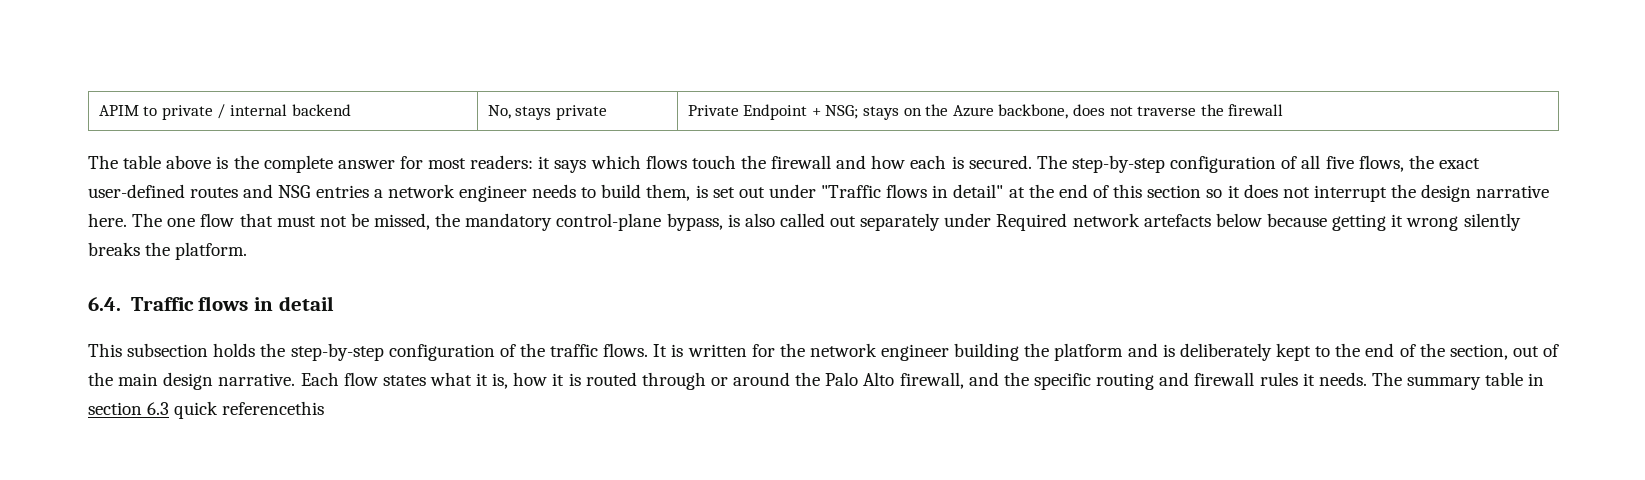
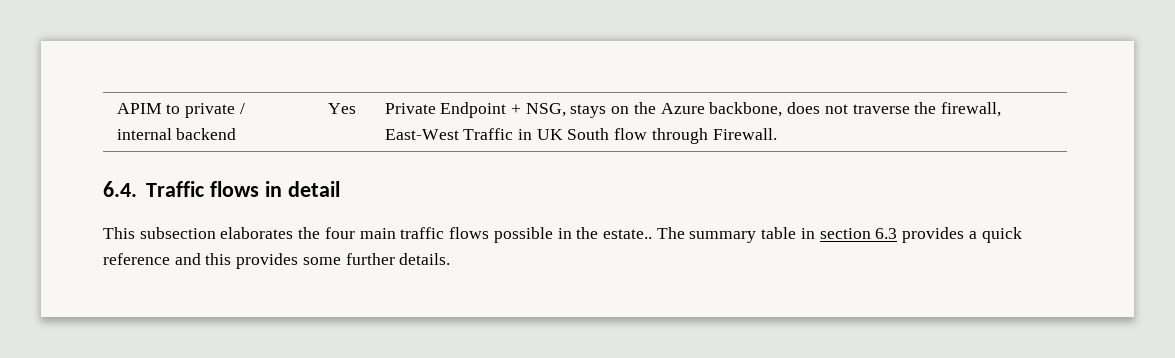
[487,105,607,120] No, stays private -> [327,103,356,114] Yes
[825,105,859,119] NSG; -> [525,103,566,117] NSG,
[1228,104,1284,116] [88,155,1480,173] [88,184,1550,202] [88,213,1521,231] [88,242,248,260] firewall // The table above is the complete answer for most readers: it says which flows touch the firewall and how each is secured. The step-by-step configuration of all five flows, the exact user-defined routes and NSG entries a network engineer needs to build them, is set out under "Traffic flows in detail" at the end of this section so it does not interrupt the design narrative here. The one flow that must not be missed, the mandatory control-plane bypass, is also called out separately under Required network artefacts below because getting it wrong silently breaks the platform. -> [941,102,1002,117] [384,128,777,144] firewall, East-West Traffic in UK South flow through Firewall.
[213,343,1560,361] [88,372,1367,390] holds the step-by-step configuration of the traffic flows. It is written for the network engineer building the platform and is deliberately kept to the end of the section, out of the main design narrative. Each flow states what it is, how it is routed through or around the Palo Alto firewall, and the specific routing and firewall rules it needs. -> [220,227,652,243] elaborates the four main traffic flows possible in the estate..
[174,401,325,419] quick referencethis -> [902,227,1022,243] [103,253,451,269] provides a quick reference and this provides some further details.

